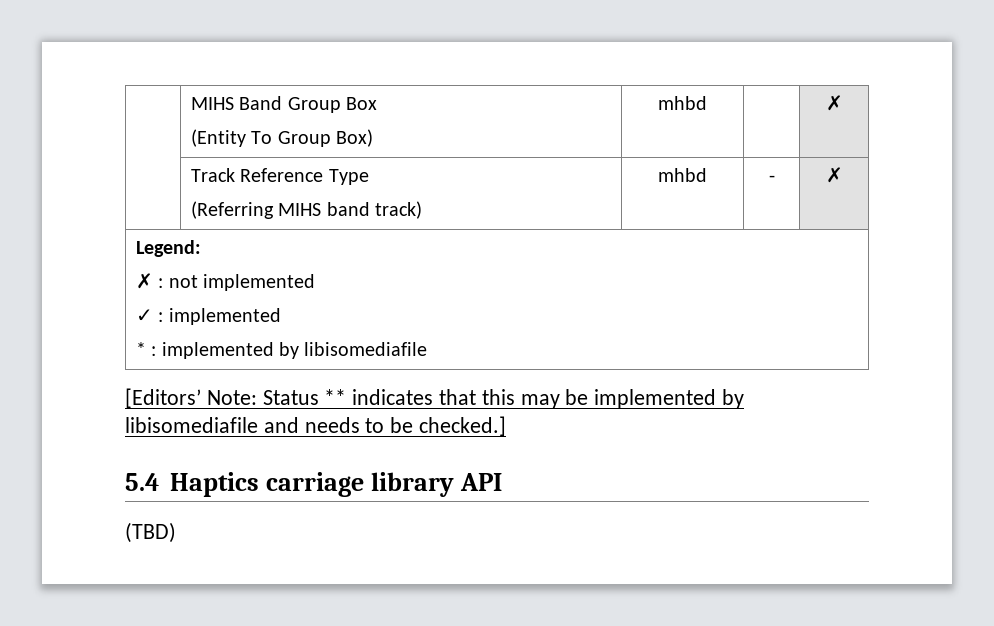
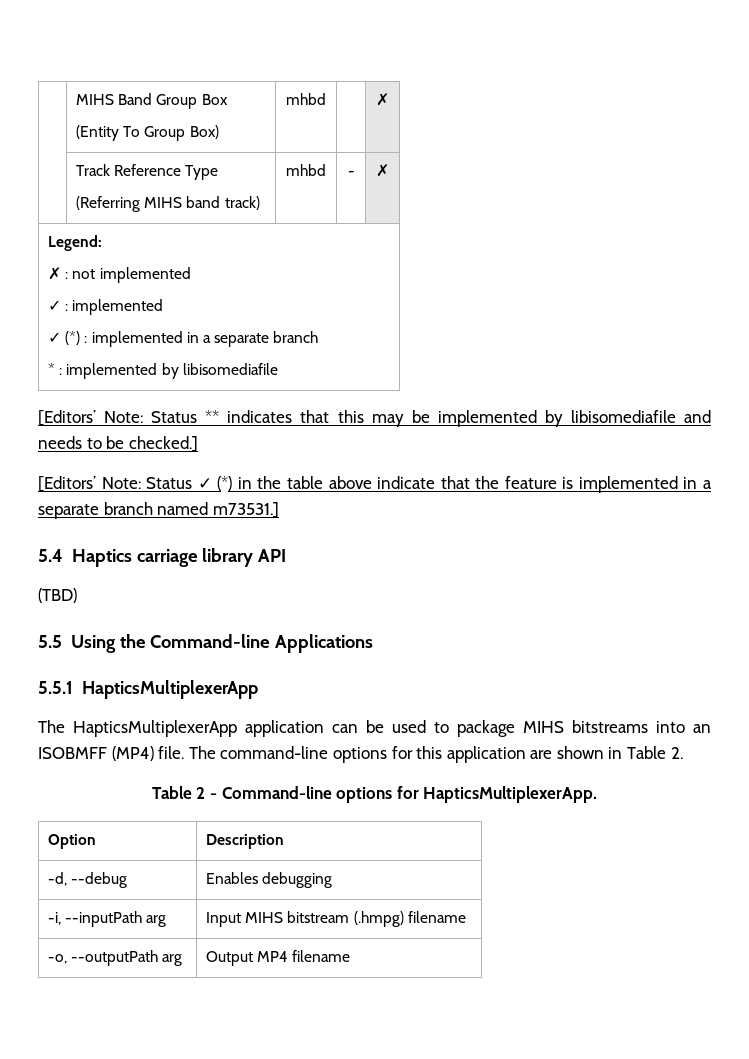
(281, 316) none -> [48,331,319,347] // ✓ (*) : implemented in a separate branch
(507, 426) none -> [38,476,712,493] [38,502,279,519] // [Editors’ Note: Status ✓ (*) in the table above indicate that the feature is implemented in a separate branch named m73531.]
(176, 532) none -> [38,634,374,653] [38,680,259,699] [38,720,711,737] [38,746,683,763] [151,786,598,803] [48,834,97,849] [206,834,285,849] [48,872,128,888] [206,872,333,888] [48,911,167,927] [206,911,466,927] [48,950,183,966] [206,950,351,966] // 5.5 Using the Command-line Applications // 5.5.1 HapticsMultiplexerApp // The HapticsMultiplexerApp application can be used to package MIHS bitstreams into an ISOBMFF (MP4) file. The command-line options for this application are shown in Table 2. // Table 2 - Command-line options for HapticsMultiplexerApp. // Option | Description // -d, --debug | Enables debugging // -i, --inputPath arg | Input MIHS bitstream (.hmpg) filename // -o, --outputPath arg | Output MP4 filename

